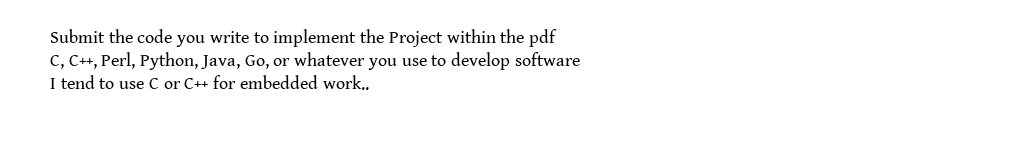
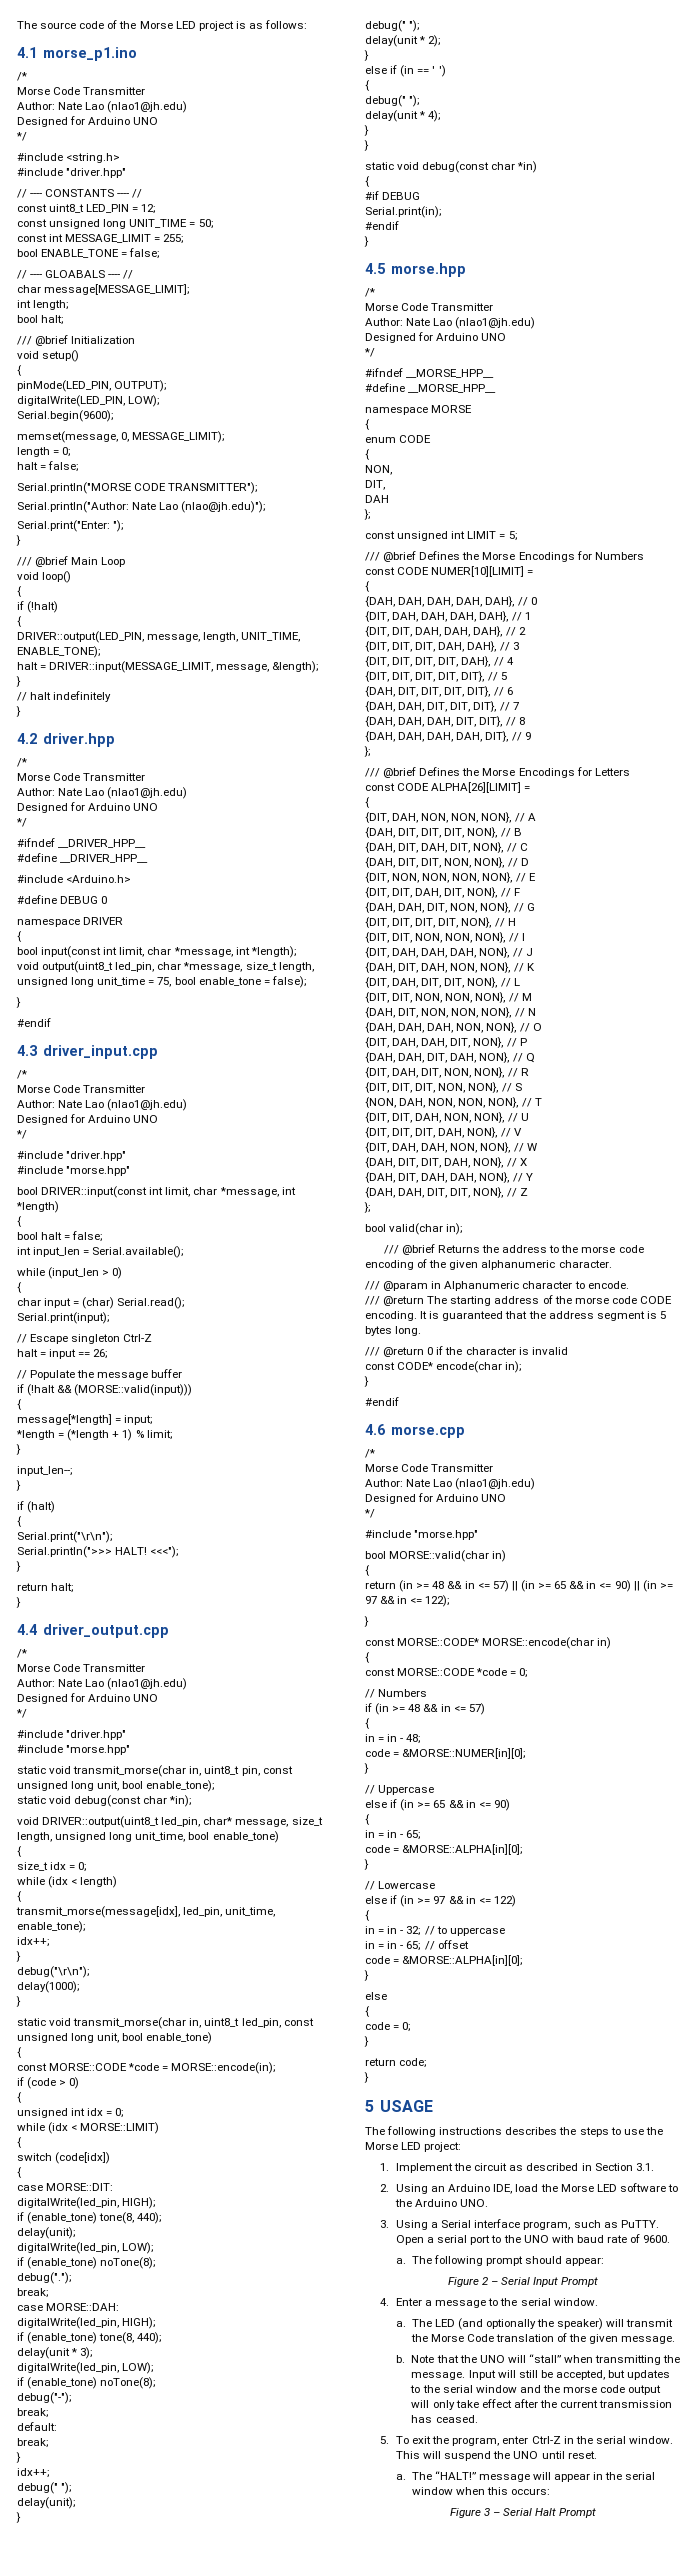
[50,29,557,47] [50,52,580,70] [50,75,369,90] Submit the code you write to implement the Project within the pdf // C, C++, Perl, Python, Java, Go, or whatever you use to develop software // I tend to use C or C++ for embedded work.. -> [17,20,308,31] [17,47,137,61] [17,72,27,81] [17,87,146,95] [17,101,188,113] [17,116,159,127] [16,132,27,141] [17,153,121,163] [17,168,127,178] [17,189,143,198] [17,204,157,214] [17,219,214,229] [17,234,185,244] [17,248,161,259] [17,270,134,279] [17,284,191,295] [17,300,70,310] [17,315,65,325] [17,335,136,346] [17,350,80,362] [17,365,22,376] [17,380,168,392] [17,395,161,407] [17,410,114,422] [17,431,226,443] [17,447,72,457] [17,461,80,472] [17,482,259,494] [17,501,267,513] [17,520,125,532] [16,535,21,546] [17,556,126,567] [17,571,72,583] [17,586,22,597] [17,601,59,613] [17,616,22,627] [17,631,301,643] [17,646,101,658] [17,661,320,673] [16,676,21,687] [17,691,112,702] [16,706,21,717] [17,733,115,747] [17,758,27,767] [17,773,146,781] [17,787,188,799] [17,802,159,813] [16,818,27,827] [17,838,147,848] [17,853,149,863] [17,875,132,883] [17,895,108,904] [17,917,124,927] [17,931,22,942] [17,946,297,958] [17,961,314,973] [17,976,307,988] [16,997,21,1008] [17,1018,51,1027] [17,1045,158,1059] [17,1070,27,1079] [17,1085,146,1093] [17,1099,188,1111] [17,1114,159,1125] [16,1130,27,1139] [17,1151,127,1161] [17,1166,131,1176] [17,1186,296,1198] [16,1201,59,1213] [17,1216,22,1227] [17,1231,104,1242] [17,1246,185,1258] [17,1267,123,1279] [17,1282,22,1293] [17,1297,186,1309] [17,1312,110,1324] [17,1334,153,1344] [17,1349,109,1359] [17,1369,183,1380] [17,1384,193,1396] [17,1399,22,1410] [17,1414,154,1425] [16,1429,173,1441] [16,1444,21,1455] [17,1466,73,1476] [16,1480,21,1491] [17,1501,56,1513] [17,1516,22,1527] [17,1531,113,1543] [17,1546,180,1558] [16,1561,21,1572] [17,1583,75,1593] [16,1597,21,1608] [17,1624,169,1638] [17,1649,27,1658] [17,1664,146,1672] [17,1678,188,1690] [17,1693,159,1704] [16,1709,27,1718] [17,1730,127,1740] [17,1745,131,1755] [17,1765,293,1777] [17,1780,216,1792] [17,1795,193,1807] [17,1816,323,1828] [17,1831,279,1843] [17,1846,22,1857] [17,1862,88,1872] [17,1876,118,1888] [17,1891,22,1902] [16,1906,276,1918] [17,1921,86,1933] [17,1937,50,1947] [16,1951,21,1962] [17,1966,90,1978] [17,1981,80,1993] [16,1996,21,2007] [17,2017,314,2029] [17,2032,213,2044] [17,2047,22,2058] [17,2062,277,2074] [17,2077,80,2089] [17,2092,22,2103] [17,2108,125,2118] [17,2122,160,2134] [17,2137,22,2148] [17,2152,111,2164] [17,2167,22,2178] [17,2183,114,2191] [17,2197,157,2209] [17,2212,163,2224] [17,2227,76,2239] [17,2242,155,2254] [17,2257,157,2269] [17,2272,72,2284] [17,2288,49,2298] [17,2303,120,2311] [17,2317,157,2329] [17,2332,163,2344] [17,2347,94,2359] [17,2362,155,2374] [17,2377,157,2389] [17,2392,72,2404] [17,2408,49,2418] [17,2422,57,2431] [17,2438,49,2448] [16,2452,21,2463] [17,2468,50,2478] [17,2482,73,2494] [17,2497,76,2509] [16,2512,21,2523] [365,20,421,32] [365,35,442,47] [364,50,369,61] [365,65,446,77] [365,80,370,91] [365,95,421,107] [365,110,442,122] [364,125,369,136] [364,140,369,151] [365,161,538,173] [365,176,370,187] [365,191,421,200] [365,206,442,218] [365,221,399,230] [364,236,369,247] [365,263,466,277] [365,288,375,297] [365,303,494,311] [365,317,536,329] [365,332,507,343] [364,348,375,357] [365,368,495,378] [365,383,497,393] [365,405,473,415] [365,419,370,430] [365,435,432,443] [365,449,370,460] [365,465,392,475] [365,480,385,490] [365,495,389,503] [364,509,371,520] [365,531,518,541] [365,551,644,562] [365,566,534,577] [365,581,370,592] [365,596,537,607] [365,611,531,622] [365,626,526,637] [365,641,519,652] [365,656,514,667] [365,671,507,682] [365,686,513,697] [365,701,519,712] [365,716,525,727] [365,731,531,742] [364,746,371,757] [365,767,630,778] [365,782,531,793] [365,797,370,808] [365,812,536,823] [365,827,522,838] [365,842,528,853] [365,857,529,868] [365,872,536,883] [365,887,520,898] [365,902,535,913] [365,917,516,928] [365,932,525,943] [365,947,533,958] [365,962,535,973] [365,977,520,988] [365,992,532,1003] [365,1007,536,1018] [365,1022,542,1033] [365,1037,527,1048] [365,1052,535,1063] [365,1067,529,1078] [365,1082,522,1093] [365,1097,542,1108] [365,1112,529,1123] [365,1127,522,1138] [365,1142,537,1153] [365,1157,527,1168] [365,1172,533,1183] [365,1187,528,1198] [364,1202,371,1213] [365,1223,464,1235] [383,1244,644,1255] [365,1259,612,1270] [365,1281,629,1291] [365,1295,672,1306] [365,1311,666,1321] [365,1326,422,1336] [365,1346,568,1357] [365,1361,523,1373] [364,1376,369,1387] [365,1397,399,1406] [365,1424,465,1438] [365,1449,375,1458] [365,1464,494,1472] [365,1478,536,1490] [365,1493,507,1504] [364,1509,375,1518] [365,1530,479,1540] [365,1550,507,1562] [365,1565,370,1576] [365,1580,673,1592] [365,1595,451,1607] [364,1616,369,1627] [365,1637,612,1649] [365,1652,370,1663] [365,1668,529,1678] [365,1689,428,1698] [365,1703,485,1715] [365,1718,370,1729] [365,1734,422,1744] [365,1748,527,1759] [364,1763,369,1774] [365,1785,435,1795] [365,1799,510,1811] [365,1814,370,1825] [365,1830,422,1840] [365,1844,524,1855] [364,1859,369,1870] [365,1881,436,1890] [365,1895,516,1907] [365,1910,370,1921] [365,1926,505,1936] [365,1940,469,1951] [365,1955,524,1966] [364,1970,369,1981] [365,1992,387,2000] [365,2006,370,2017] [365,2022,412,2032] [364,2036,369,2047] [365,2058,428,2068] [364,2072,369,2083] [365,2100,434,2112] [365,2126,663,2137] [365,2142,462,2152] [380,2163,654,2173] [380,2183,678,2194] [394,2199,489,2207] [380,2219,659,2230] [395,2234,671,2245] [395,2255,605,2266] [447,2277,599,2287] [380,2298,598,2308] [395,2318,674,2330] [410,2333,676,2344] [395,2354,681,2365] [411,2370,671,2380] [410,2385,662,2395] [411,2399,673,2410] [411,2415,478,2423] [380,2436,673,2446] [395,2451,597,2461] [395,2471,656,2482] [411,2487,551,2495] [449,2508,597,2518] The source code of the Morse LED project is as follows: // 4.1 morse_p1.ino // /* // Morse Code Transmitter // Author: Nate Lao (nlao1@jh.edu) // Designed for Arduino UNO // */ // #include <string.h> // #include "driver.hpp" // // ---- CONSTANTS ---- // // const uint8_t LED_PIN = 12; // const unsigned long UNIT_TIME = 50; // const int MESSAGE_LIMIT = 255; // bool ENABLE_TONE = false; // // ---- GLOABALS ---- // // char message[MESSAGE_LIMIT]; // int length; // bool halt; // /// @brief Initialization // void setup() // { // pinMode(LED_PIN, OUTPUT); // digitalWrite(LED_PIN, LOW); // Serial.begin(9600); // memset(message, 0, MESSAGE_LIMIT); // length = 0; // halt = false; // Serial.println("MORSE CODE TRANSMITTER"); // Serial.println("Author: Nate Lao (nlao@jh.edu)"); // Serial.print("Enter: "); // } // /// @brief Main Loop // void loop() // { // if (!halt) // { // DRIVER::output(LED_PIN, message, length, UNIT_TIME, ENABLE_TONE); // halt = DRIVER::input(MESSAGE_LIMIT, message, &length); // } // // halt indefinitely // } // 4.2 driver.hpp // /* // Morse Code Transmitter // Author: Nate Lao (nlao1@jh.edu) // Designed for Arduino UNO // */ // #ifndef __DRIVER_HPP__ // #define __DRIVER_HPP__ // #include <Arduino.h> // #define DEBUG 0 // namespace DRIVER // { // bool input(const int limit, char *message, int *length); // void output(uint8_t led_pin, char *message, size_t length, unsigned long unit_time = 75, bool enable_tone = false); // } // #endif // 4.3 driver_input.cpp // /* // Morse Code Transmitter // Author: Nate Lao (nlao1@jh.edu) // Designed for Arduino UNO // */ // #include "driver.hpp" // #include "morse.hpp" // bool DRIVER::input(const int limit, char *message, int *length) // { // bool halt = false; // int input_len = Serial.available(); // while (input_len > 0) // { // char input = (char) Serial.read(); // Serial.print(input); // // Escape singleton Ctrl-Z // halt = input == 26; // // Populate the message buffer // if (!halt && (MORSE::valid(input))) // { // message[*length] = input; // *length = (*length + 1) % limit; // } // input_len--; // } // if (halt) // { // Serial.print("\r\n"); // Serial.println(">>> HALT! <<<"); // } // return halt; // } // 4.4 driver_output.cpp // /* // Morse Code Transmitter // Author: Nate Lao (nlao1@jh.edu) // Designed for Arduino UNO // */ // #include "driver.hpp" // #include "morse.hpp" // static void transmit_morse(char in, uint8_t pin, const unsigned long unit, bool enable_tone); // static void debug(const char *in); // void DRIVER::output(uint8_t led_pin, char* message, size_t length, unsigned long unit_time, bool enable_tone) // { // size_t idx = 0; // while (idx < length) // { // transmit_morse(message[idx], led_pin, unit_time, enable_tone); // idx++; // } // debug("\r\n"); // delay(1000); // } // static void transmit_morse(char in, uint8_t led_pin, const unsigned long unit, bool enable_tone) // { // const MORSE::CODE *code = MORSE::encode(in); // if (code > 0) // { // unsigned int idx = 0; // while (idx < MORSE::LIMIT) // { // switch (code[idx]) // { // case MORSE::DIT: // digitalWrite(led_pin, HIGH); // if (enable_tone) tone(8, 440); // delay(unit); // digitalWrite(led_pin, LOW); // if (enable_tone) noTone(8); // debug("."); // break; // case MORSE::DAH: // digitalWrite(led_pin, HIGH); // if (enable_tone) tone(8, 440); // delay(unit * 3); // digitalWrite(led_pin, LOW); // if (enable_tone) noTone(8); // debug("-"); // break; // default: // break; // } // idx++; // debug(" "); // delay(unit); // } // debug(" "); // delay(unit * 2); // } // else if (in == ' ') // { // debug(" "); // delay(unit * 4); // } // } // static void debug(const char *in) // { // #if DEBUG // Serial.print(in); // #endif // } // 4.5 morse.hpp // /* // Morse Code Transmitter // Author: Nate Lao (nlao1@jh.edu) // Designed for Arduino UNO // */ // #ifndef __MORSE_HPP__ // #define __MORSE_HPP__ // namespace MORSE // { // enum CODE // { // NON, // DIT, // DAH // }; // const unsigned int LIMIT = 5; // /// @brief Defines the Morse Encodings for Numbers // const CODE NUMER[10][LIMIT] = // { // {DAH, DAH, DAH, DAH, DAH}, // 0 // {DIT, DAH, DAH, DAH, DAH}, // 1 // {DIT, DIT, DAH, DAH, DAH}, // 2 // {DIT, DIT, DIT, DAH, DAH}, // 3 // {DIT, DIT, DIT, DIT, DAH}, // 4 // {DIT, DIT, DIT, DIT, DIT}, // 5 // {DAH, DIT, DIT, DIT, DIT}, // 6 // {DAH, DAH, DIT, DIT, DIT}, // 7 // {DAH, DAH, DAH, DIT, DIT}, // 8 // {DAH, DAH, DAH, DAH, DIT}, // 9 // }; // /// @brief Defines the Morse Encodings for Letters // const CODE ALPHA[26][LIMIT] = // { // {DIT, DAH, NON, NON, NON}, // A // {DAH, DIT, DIT, DIT, NON}, // B // {DAH, DIT, DAH, DIT, NON}, // C // {DAH, DIT, DIT, NON, NON}, // D // {DIT, NON, NON, NON, NON}, // E // {DIT, DIT, DAH, DIT, NON}, // F // {DAH, DAH, DIT, NON, NON}, // G // {DIT, DIT, DIT, DIT, NON}, // H // {DIT, DIT, NON, NON, NON}, // I // {DIT, DAH, DAH, DAH, NON}, // J // {DAH, DIT, DAH, NON, NON}, // K // {DIT, DAH, DIT, DIT, NON}, // L // {DIT, DIT, NON, NON, NON}, // M // {DAH, DIT, NON, NON, NON}, // N // {DAH, DAH, DAH, NON, NON}, // O // {DIT, DAH, DAH, DIT, NON}, // P // {DAH, DAH, DIT, DAH, NON}, // Q // {DIT, DAH, DIT, NON, NON}, // R // {DIT, DIT, DIT, NON, NON}, // S // {NON, DAH, NON, NON, NON}, // T // {DIT, DIT, DAH, NON, NON}, // U // {DIT, DIT, DIT, DAH, NON}, // V // {DIT, DAH, DAH, NON, NON}, // W // {DAH, DIT, DIT, DAH, NON}, // X // {DAH, DIT, DAH, DAH, NON}, // Y // {DAH, DAH, DIT, DIT, NON}, // Z // }; // bool valid(char in); // /// @brief Returns the address to the morse code encoding of the given alphanumeric character. // /// @param in Alphanumeric character to encode. // /// @return The starting address of the morse code CODE encoding. It is guaranteed that the address segment is 5 bytes long. // /// @return 0 if the character is invalid // const CODE* encode(char in); // } // #endif // 4.6 morse.cpp // /* // Morse Code Transmitter // Author: Nate Lao (nlao1@jh.edu) // Designed for Arduino UNO // */ // #include "morse.hpp" // bool MORSE::valid(char in) // { // return (in >= 48 && in <= 57) || (in >= 65 && in <= 90) || (in >= 97 && in <= 122); // } // const MORSE::CODE* MORSE::encode(char in) // { // const MORSE::CODE *code = 0; // // Numbers // if (in >= 48 && in <= 57) // { // in = in - 48; // code = &MORSE::NUMER[in][0]; // } // // Uppercase // else if (in >= 65 && in <= 90) // { // in = in - 65; // code = &MORSE::ALPHA[in][0]; // } // // Lowercase // else if (in >= 97 && in <= 122) // { // in = in - 32; // to uppercase // in = in - 65; // offset // code = &MORSE::ALPHA[in][0]; // } // else // { // code = 0; // } // return code; // } // 5 USAGE // The following instructions describes the steps to use the Morse LED project: // 1. Implement the circuit as described in Section 3.1. // 2. Using an Arduino IDE, load the Morse LED software to the Arduino UNO. // 3. Using a Serial interface program, such as PuTTY. Open a serial port to the UNO with baud rate of 9600. // a. The following prompt should appear: // Figure 2 – Serial Input Prompt // 4. Enter a message to the serial window. // a. The LED (and optionally the speaker) will transmit the Morse Code translation of the given message. // b. Note that the UNO will “stall” when transmitting the message. Input will still be accepted, but updates to the serial window and the morse code output will only take effect after the current transmission has ceased. // 5. To exit the program, enter Ctrl-Z in the serial window. This will suspend the UNO until reset. // a. The “HALT!” message will appear in the serial window when this occurs: // Figure 3 – Serial Halt Prompt

